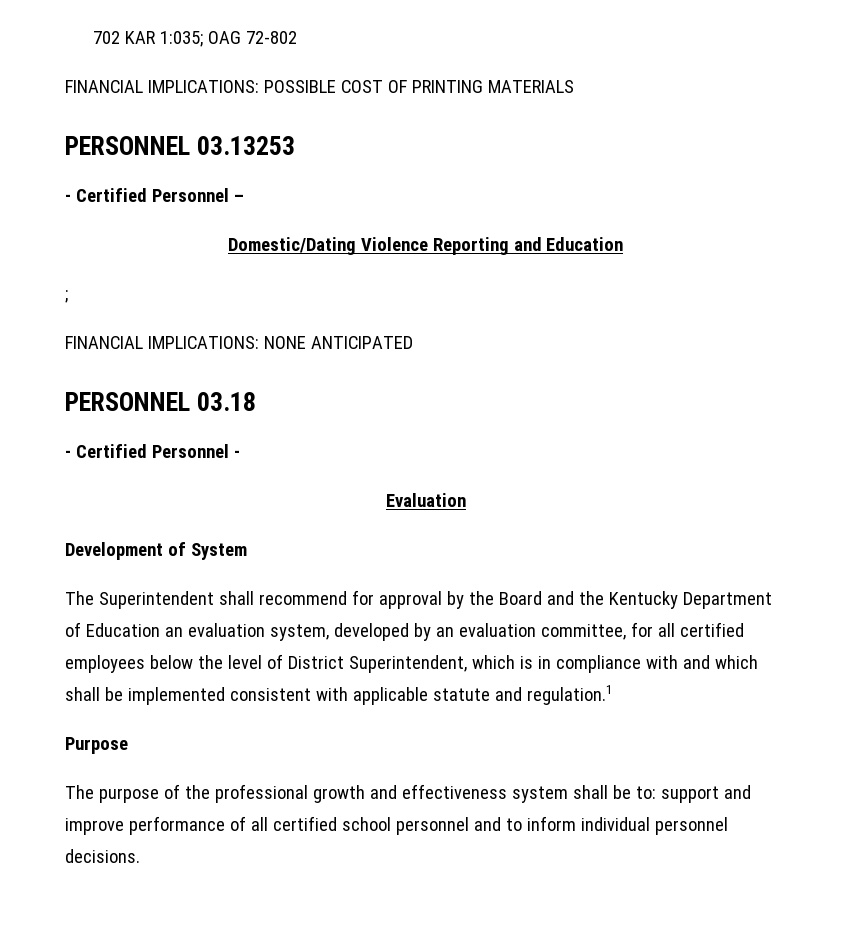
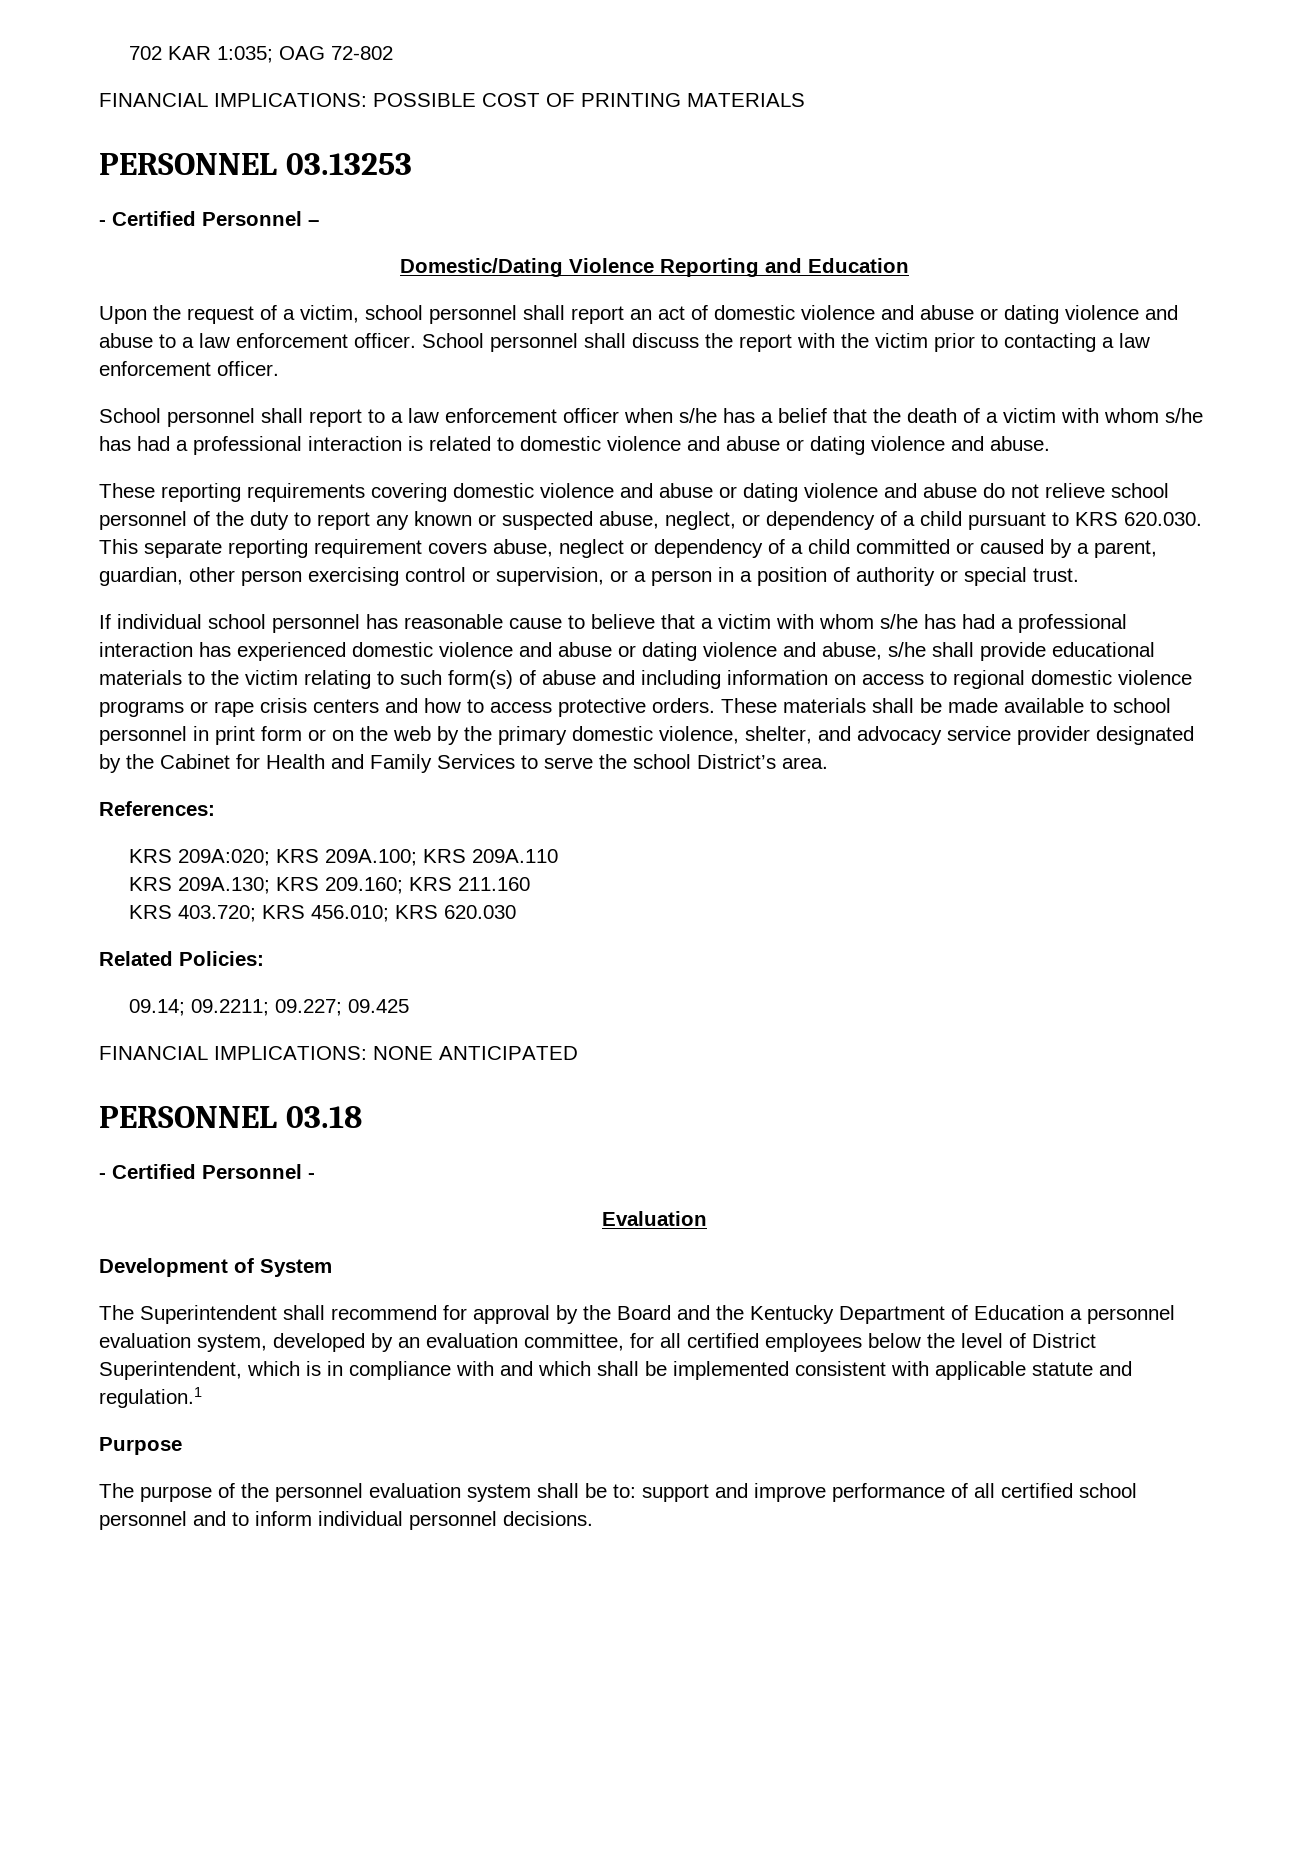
[65,290,68,303] ; -> [99,305,1178,324] [99,333,1150,352] [99,361,279,376] [99,408,1203,427] [99,436,1050,455] [99,483,1169,502] [99,511,1202,530] [99,539,1157,558] [99,567,1079,586] [99,614,1127,633] [99,642,1155,661] [99,670,1192,689] [99,698,1171,717] [99,726,1194,745] [99,754,828,773] [99,801,215,816] [128,849,558,866] [128,877,530,894] [128,905,516,922] [99,951,264,966] [128,999,409,1016] Upon the request of a victim, school personnel shall report an act of domestic violence and abuse or dating violence and abuse to a law enforcement officer. School personnel shall discuss the report with the victim prior to contacting a law enforcement officer. // School personnel shall report to a law enforcement officer when s/he has a belief that the death of a victim with whom s/he has had a professional interaction is related to domestic violence and abuse or dating violence and abuse. // These reporting requirements covering domestic violence and abuse or dating violence and abuse do not relieve school personnel of the duty to report any known or suspected abuse, neglect, or dependency of a child pursuant to KRS 620.030. This separate reporting requirement covers abuse, neglect or dependency of a child committed or caused by a parent, guardian, other person exercising control or supervision, or a person in a position of authority or special trust. // If individual school personnel has reasonable cause to believe that a victim with whom s/he has had a professional interaction has experienced domestic violence and abuse or dating violence and abuse, s/he shall provide educational materials to the victim relating to such form(s) of abuse and including information on access to regional domestic violence programs or rape crisis centers and how to access protective orders. These materials shall be made available to school personnel in print form or on the web by the primary domestic violence, shelter, and advocacy service provider designated by the Cabinet for Health and Family Services to serve the school District’s area. // References: // KRS 209A:020; KRS 209A.100; KRS 209A.110 // KRS 209A.130; KRS 209.160; KRS 211.160 // KRS 403.720; KRS 456.010; KRS 620.030 // Related Policies: // 09.14; 09.2211; 09.227; 09.425
[164,627,183,637] an -> [1070,1305,1175,1324] a personnel
[214,784,507,803] professional growth and effectiveness -> [275,1483,461,1502] personnel evaluation

